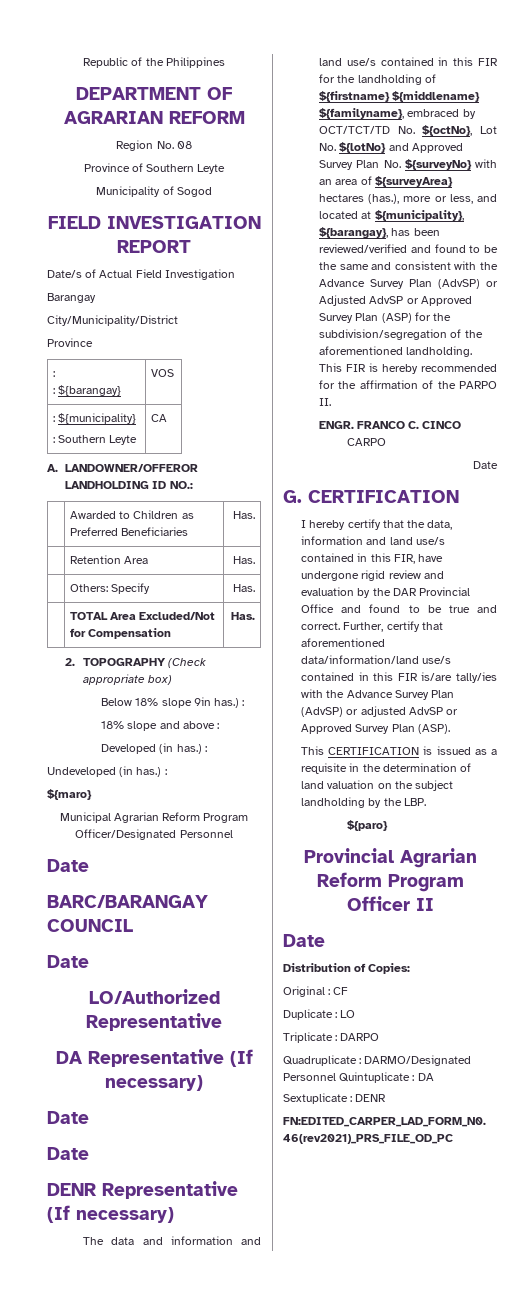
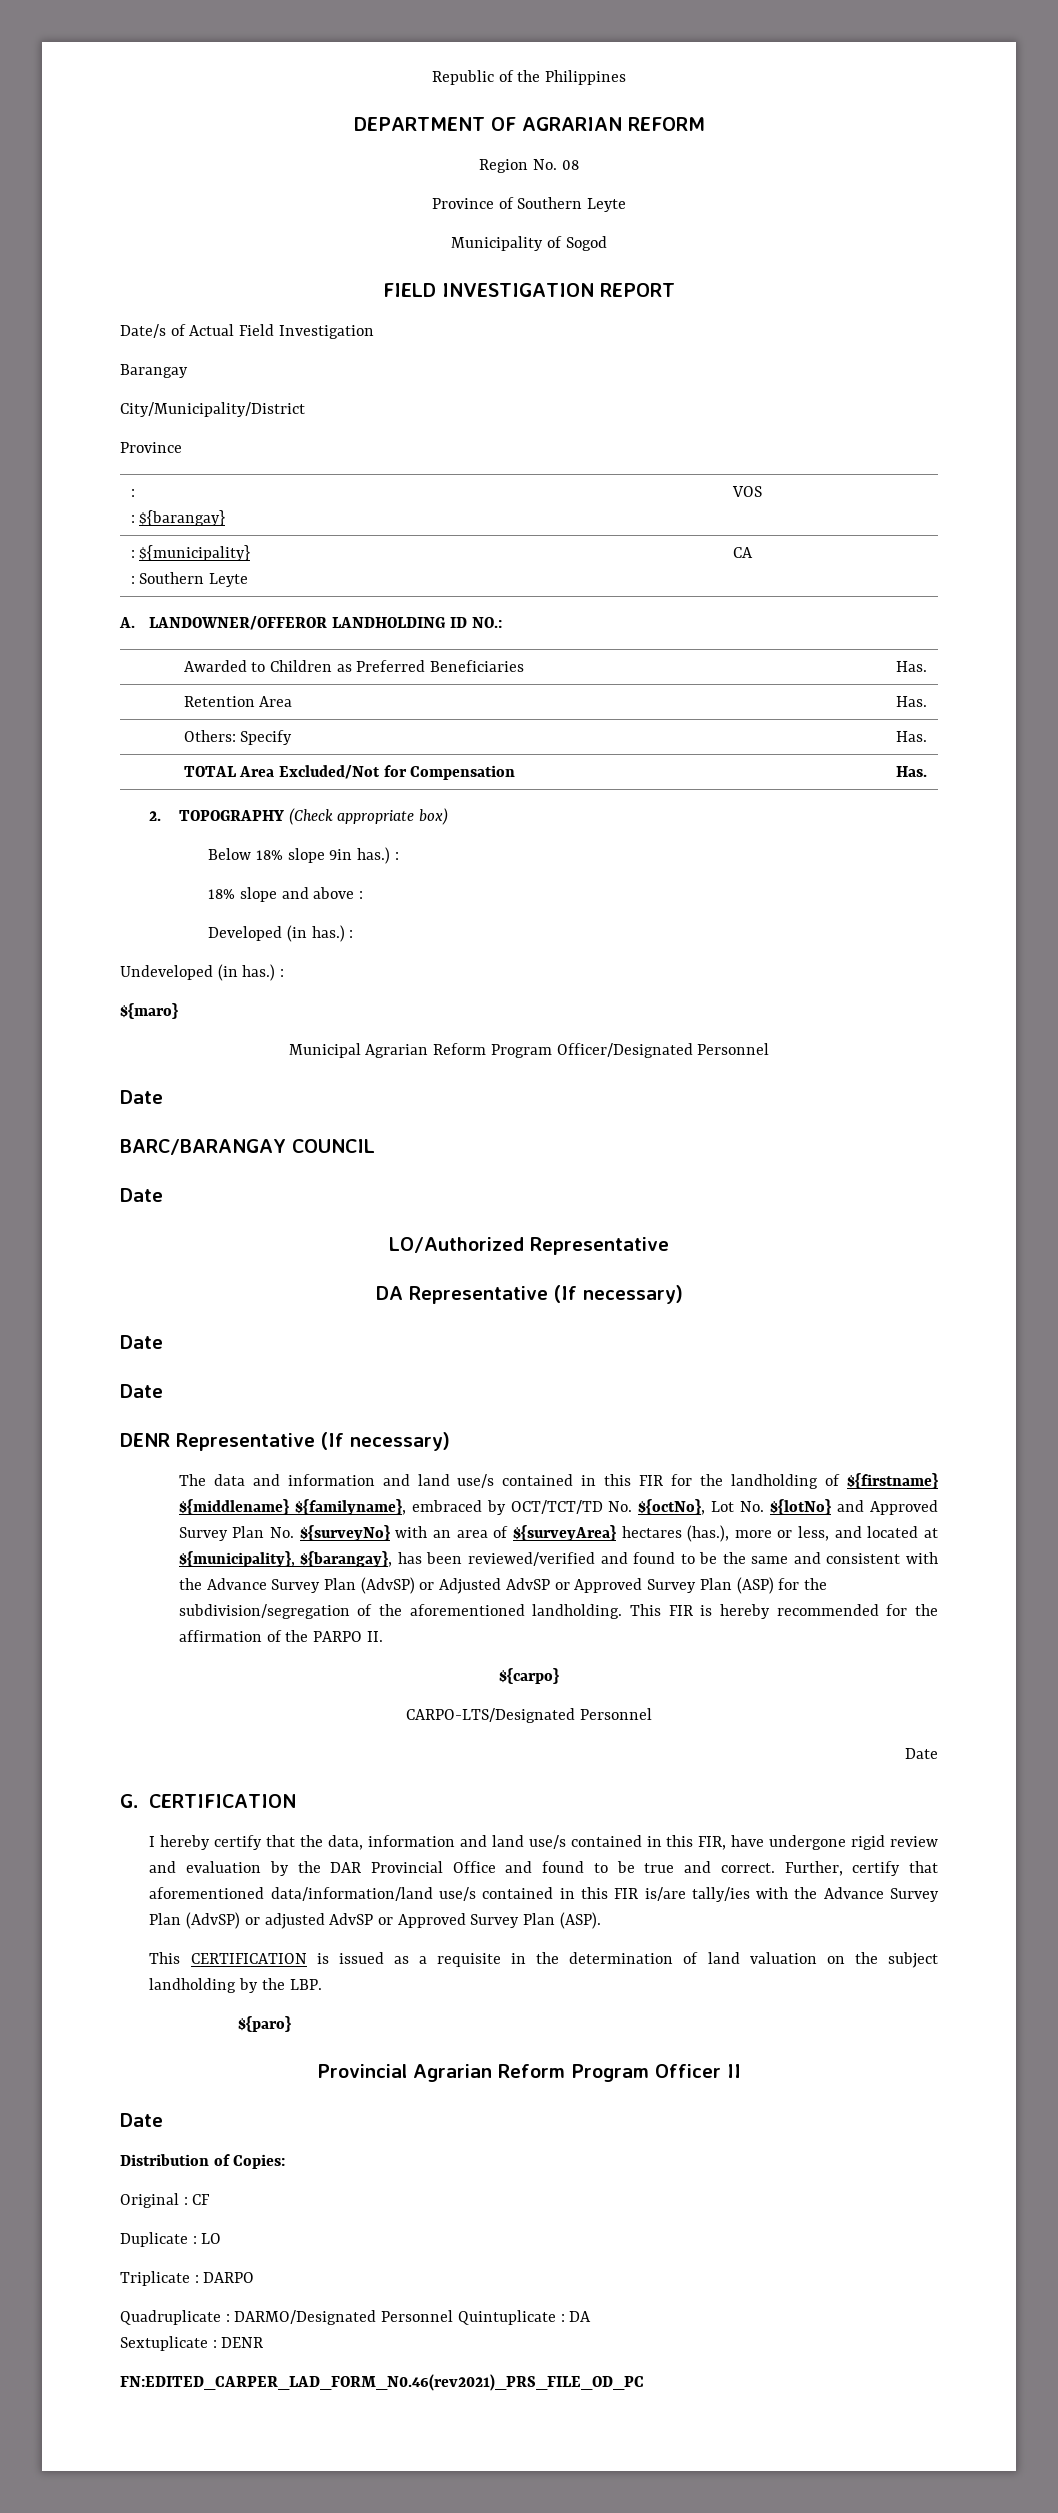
[318,421,462,429] [347,438,387,446] ENGR. FRANCO C. CINCO // CARPO -> [499,1668,559,1684] [406,1708,652,1723] ${carpo} // CARPO-LTS/Designated Personnel

